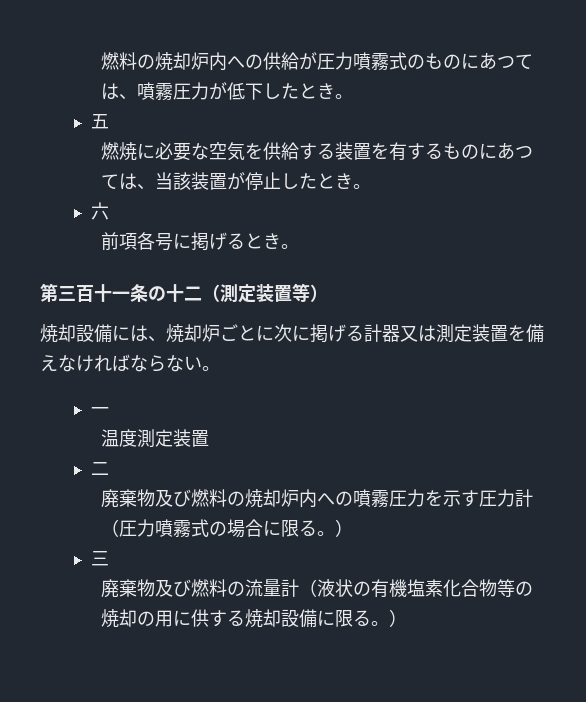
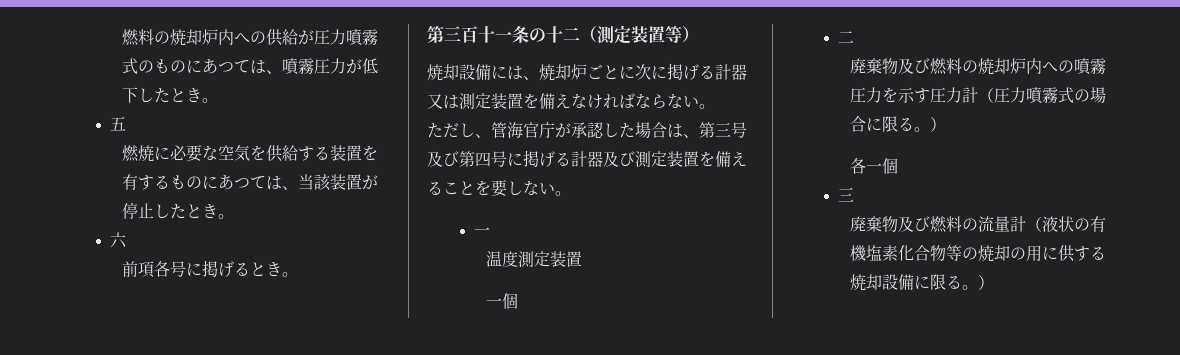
(220, 368) none -> [427,122,747,139] [427,150,747,168] [427,180,571,197] // ただし、管海官庁が承認した場合は、第三号及び第四号に掲げる計器及び測定装置を備えることを要しない。
(210, 438) none -> [486,293,519,309] // 一個
(354, 528) none -> [850,158,899,174] // 各一個

